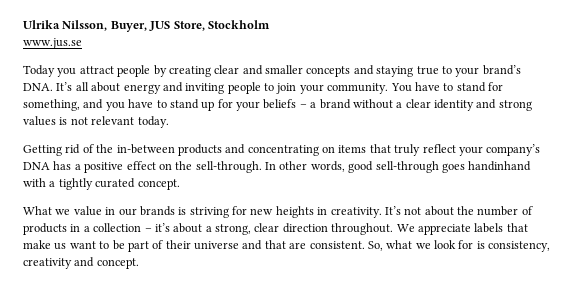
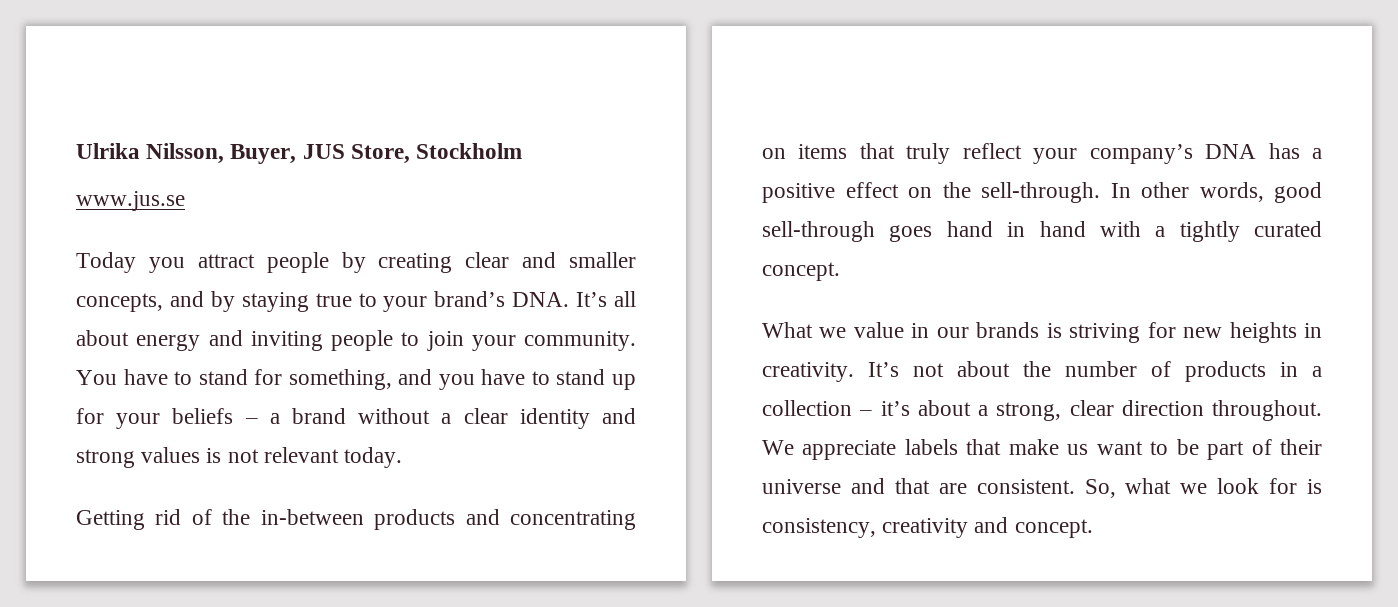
[306,65,374,77] concepts and -> [76,291,235,312] concepts, and by
[468,161,532,171] handinhand -> [946,221,1086,237] hand in hand

